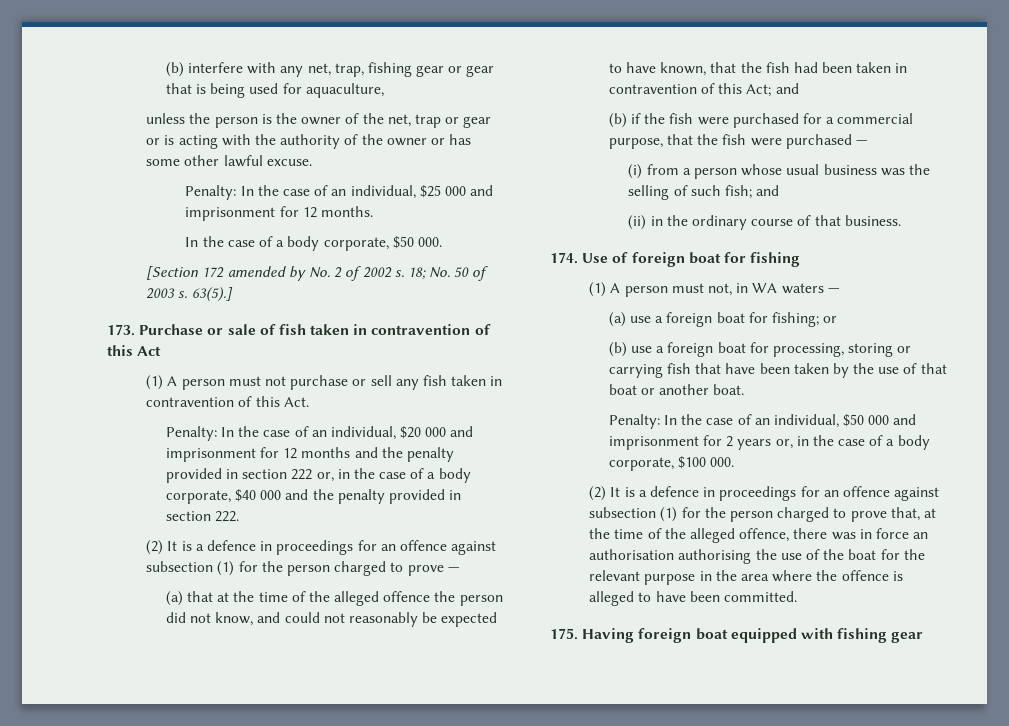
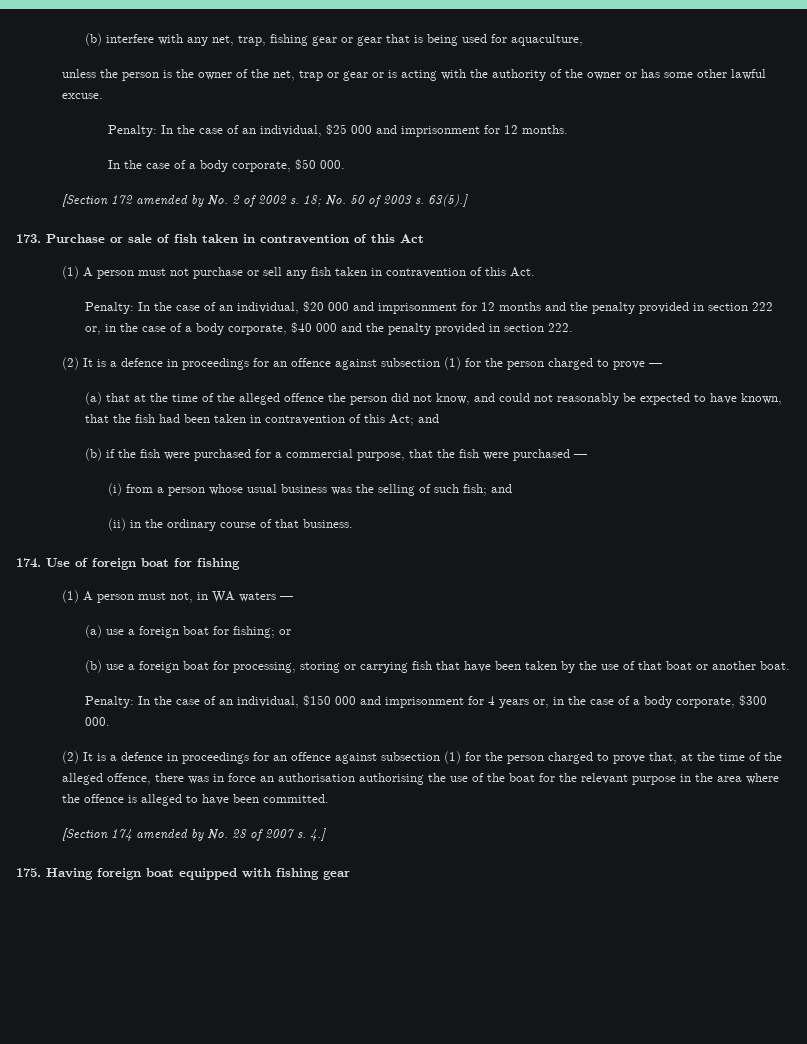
[843,414,917,427] [608,435,734,450] $50 000 and imprisonment for 2 -> [302,695,495,708] $150 000 and imprisonment for 4
[677,456,706,469] $100 -> [738,695,767,706] $300
(797, 596) none -> [61,828,326,841] // [Section 174 amended by No. 28 of 2007 s. 4.]

